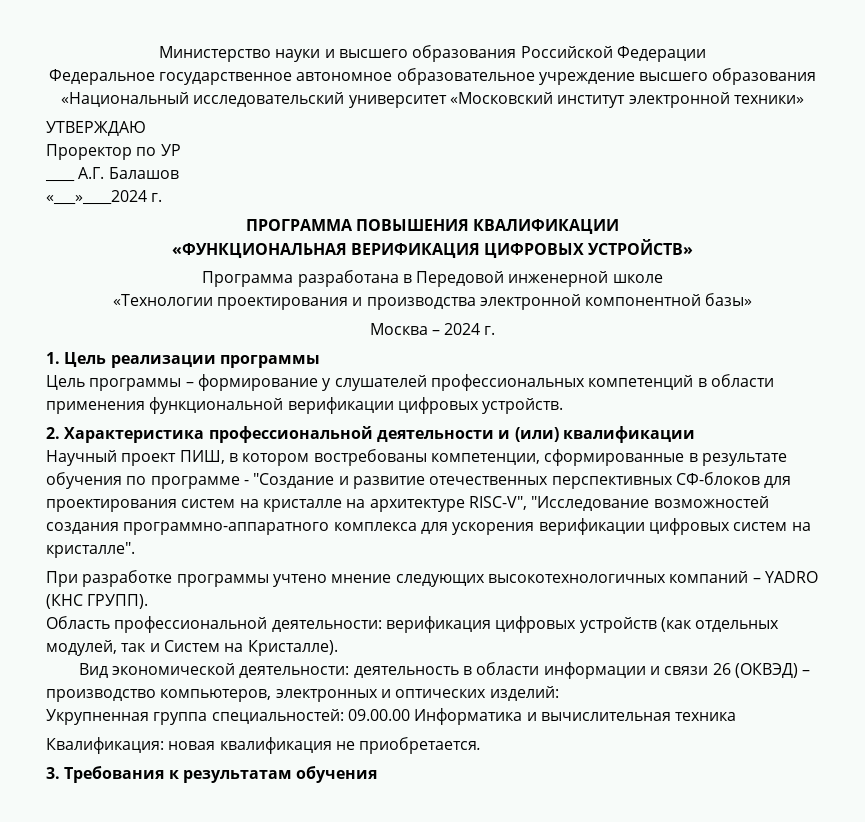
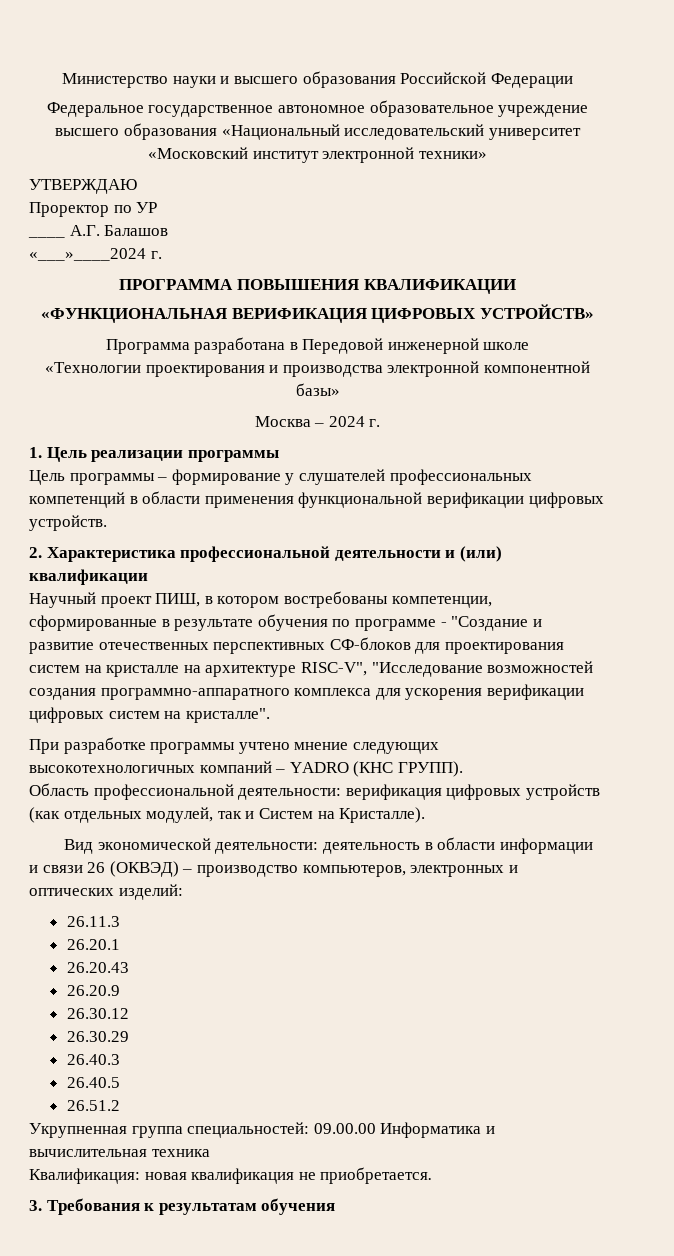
(559, 693) none -> [66,916,120,927] [66,939,120,950] [66,962,129,973] [66,985,120,996] [66,1008,129,1019] [66,1031,129,1042] [66,1054,120,1065] [66,1077,120,1088] [66,1100,120,1111] // 26.11.3 // 26.20.1 // 26.20.43 // 26.20.9 // 26.30.12 // 26.30.29 // 26.40.3 // 26.40.5 // 26.51.2

